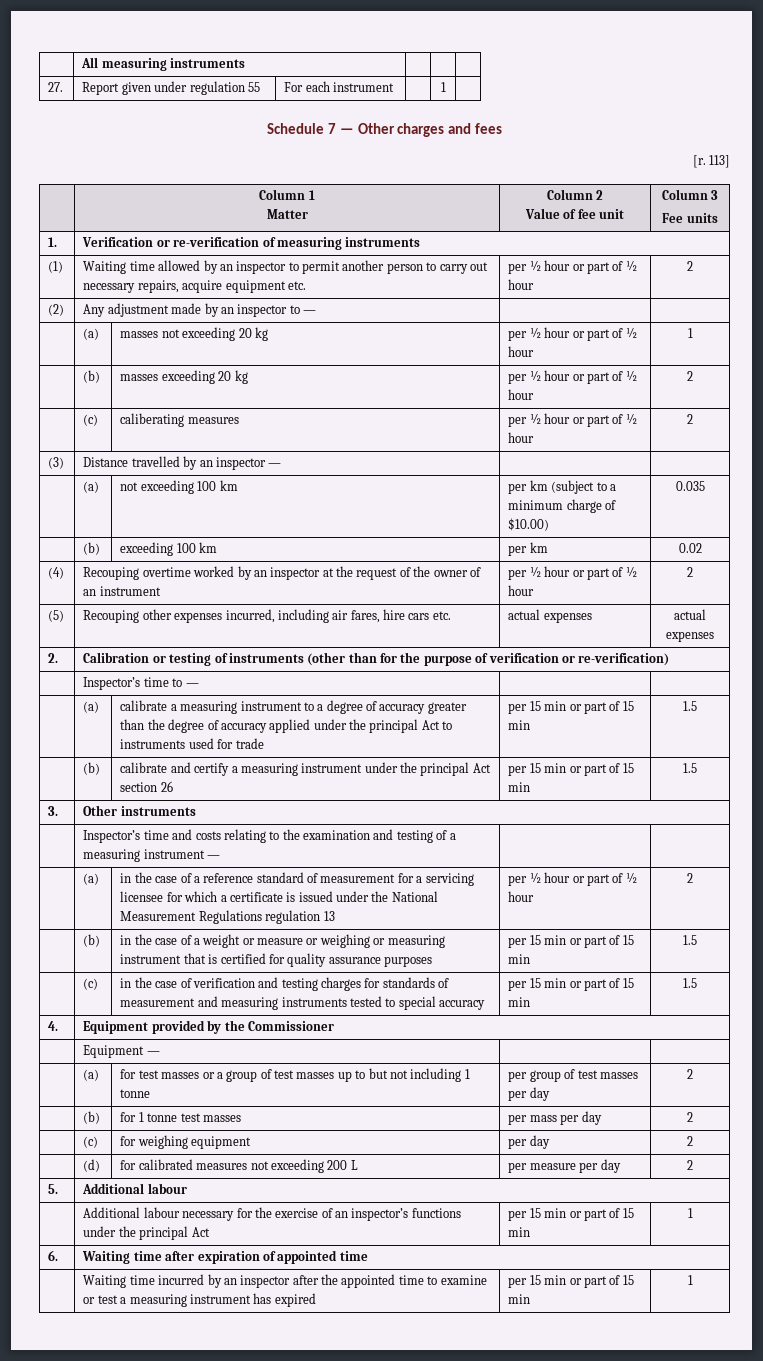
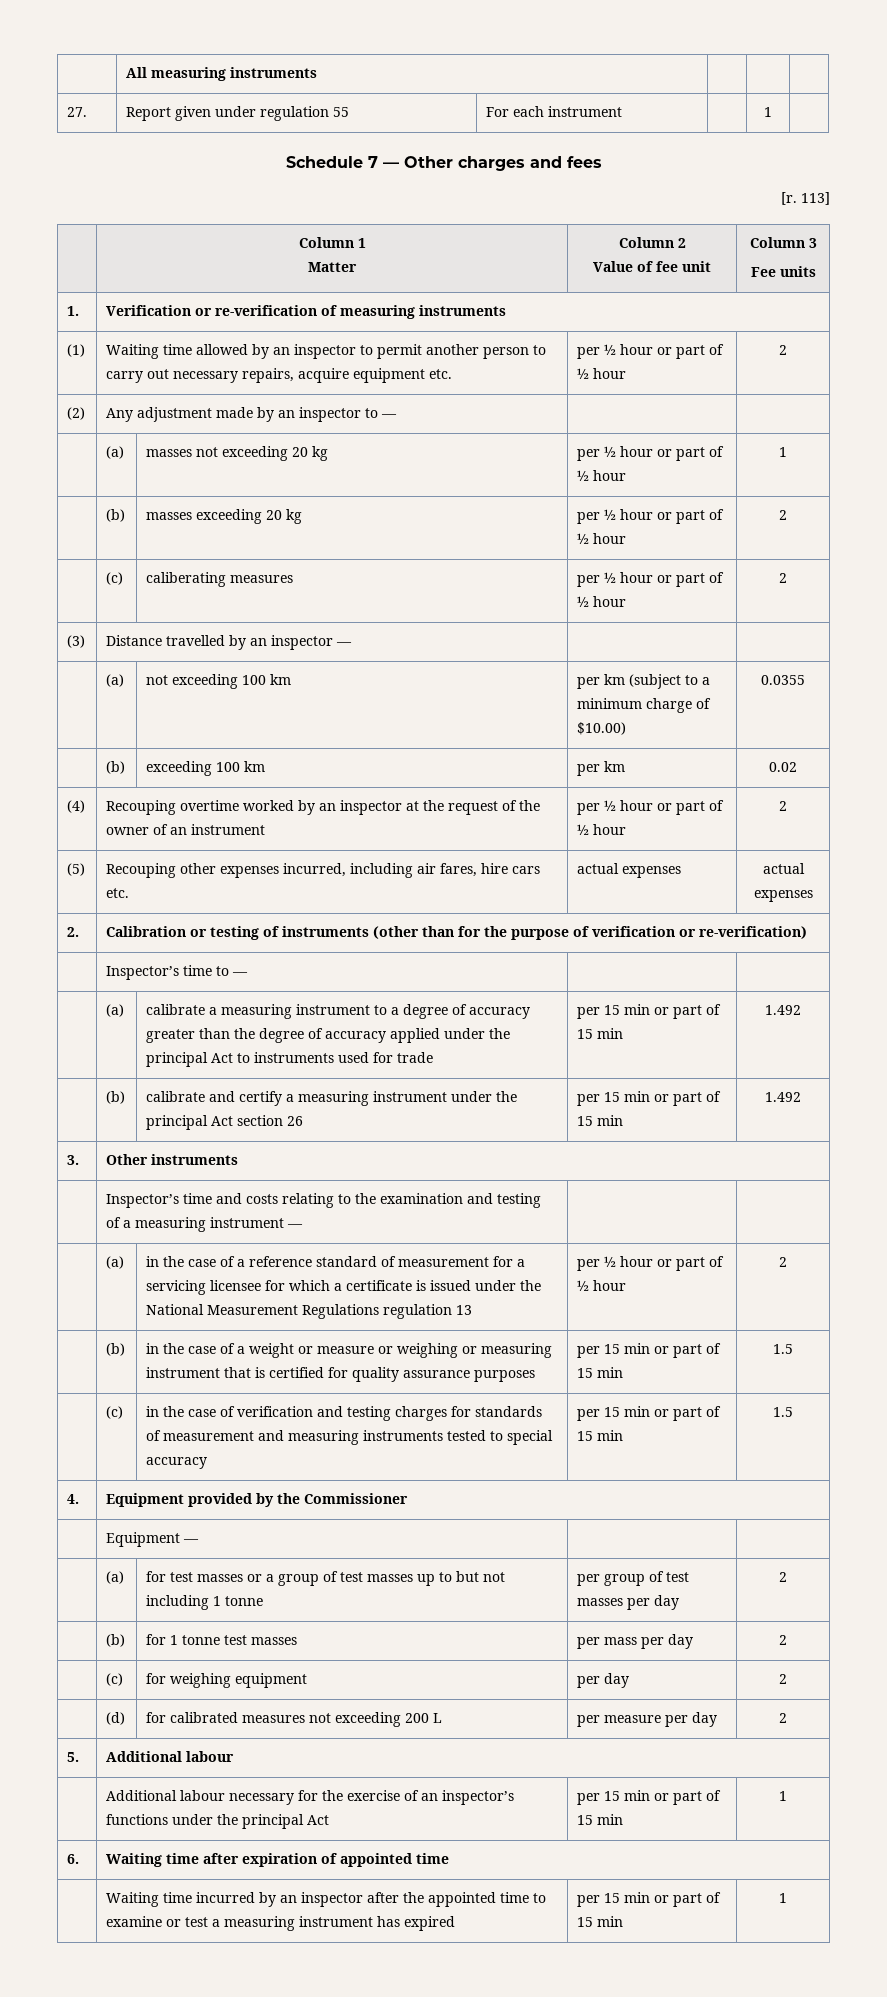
[675,481,705,491] 0.035 -> [761,675,805,685] 0.0355
[683,701,697,711] 1.5 -> [765,1005,801,1015] 1.492
[683,763,697,773] 1.5 -> [765,1092,801,1102] 1.492

